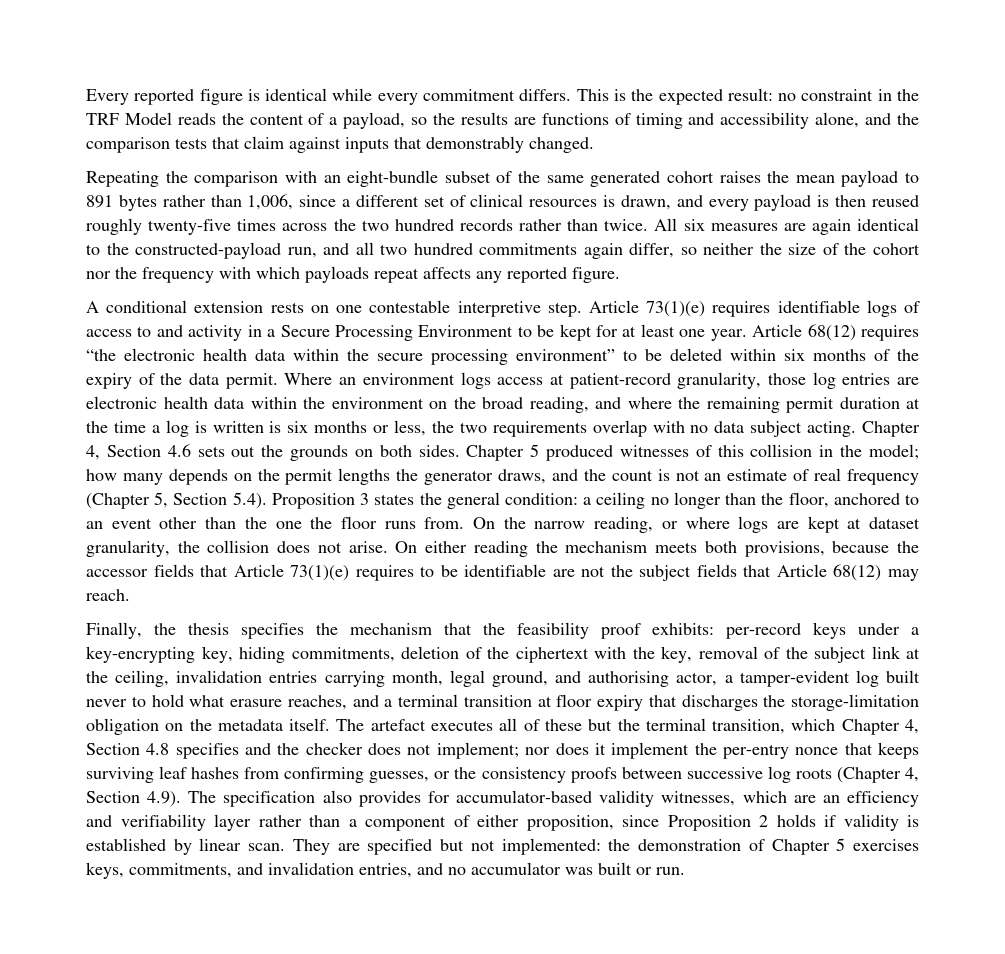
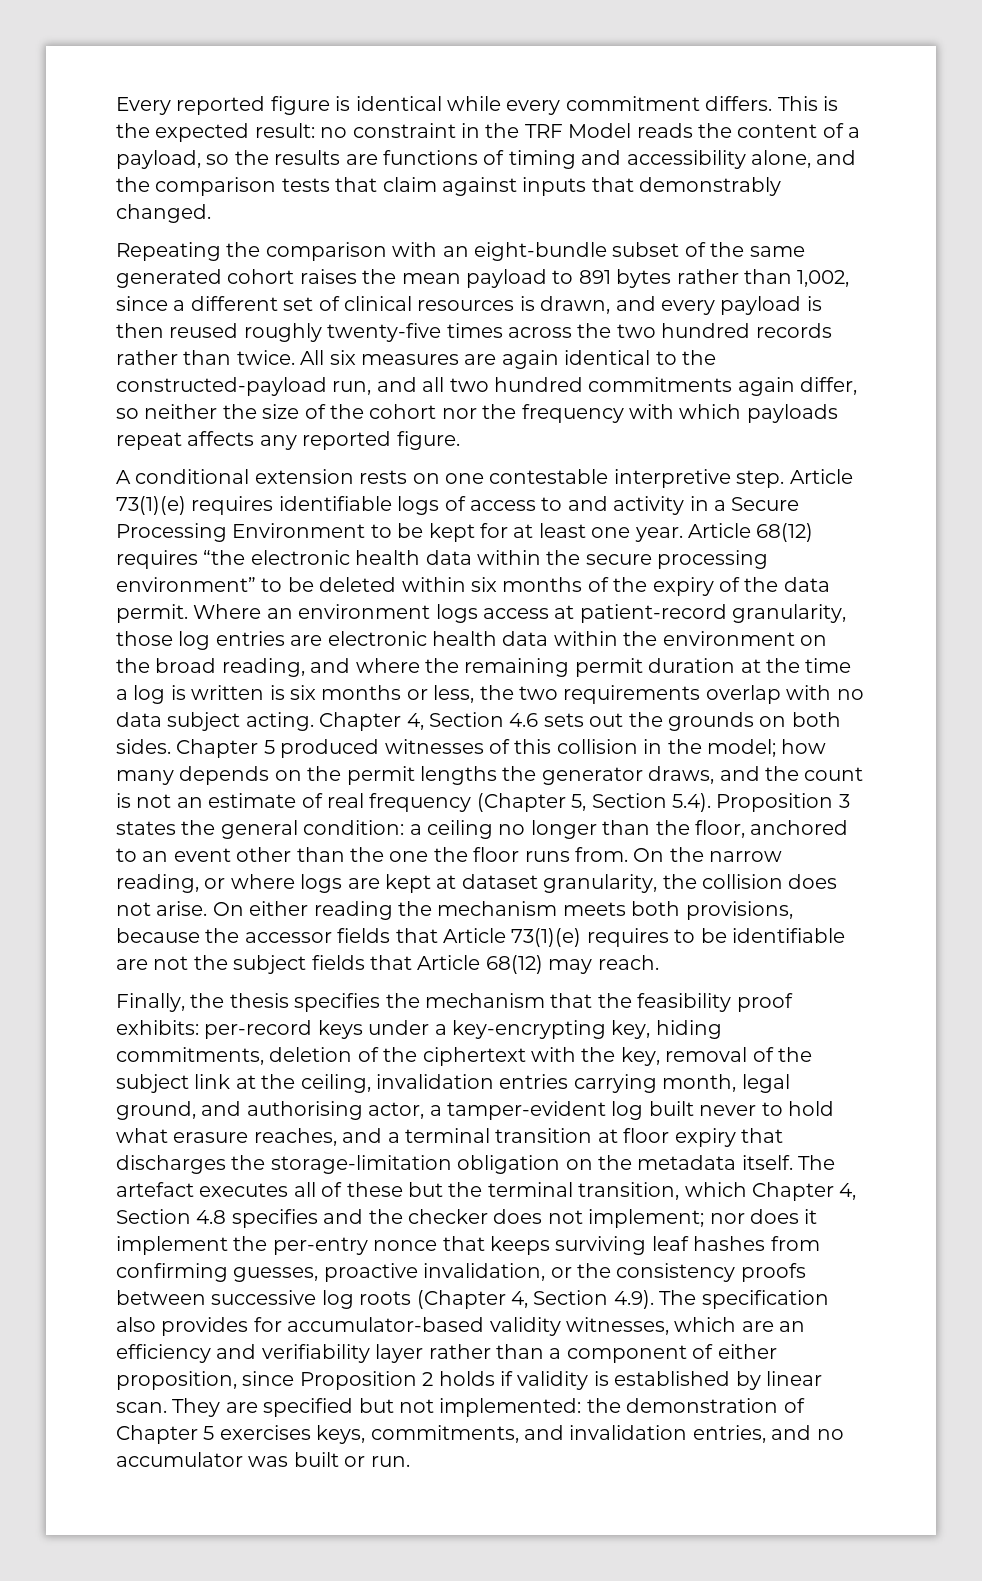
[247,194,294,210] 1,006, -> [797,270,850,287] 1,002,
(430, 777) none -> [323,1263,546,1282] proactive invalidation,

